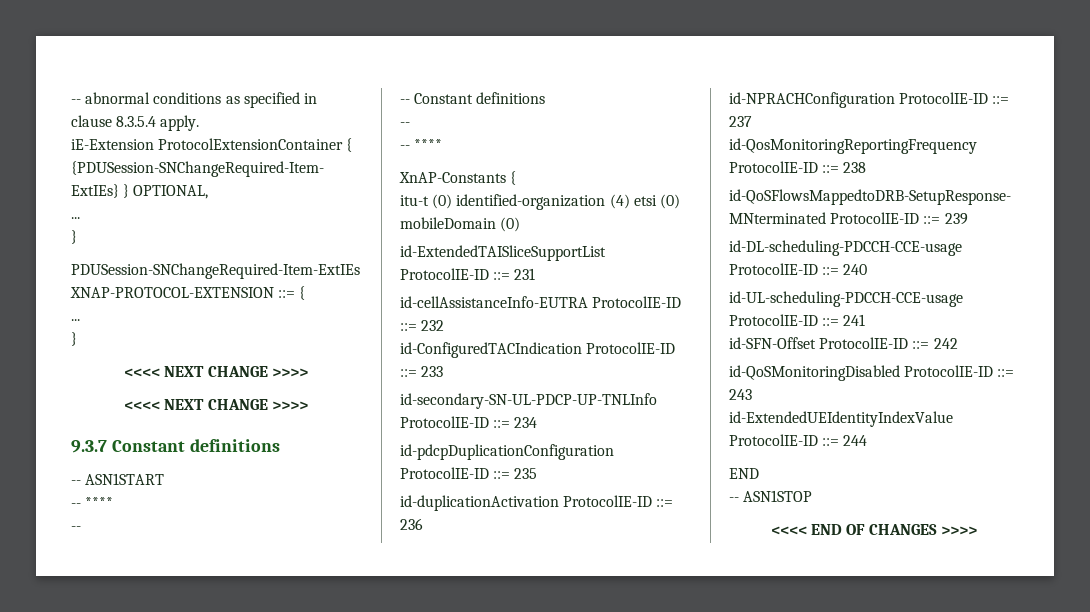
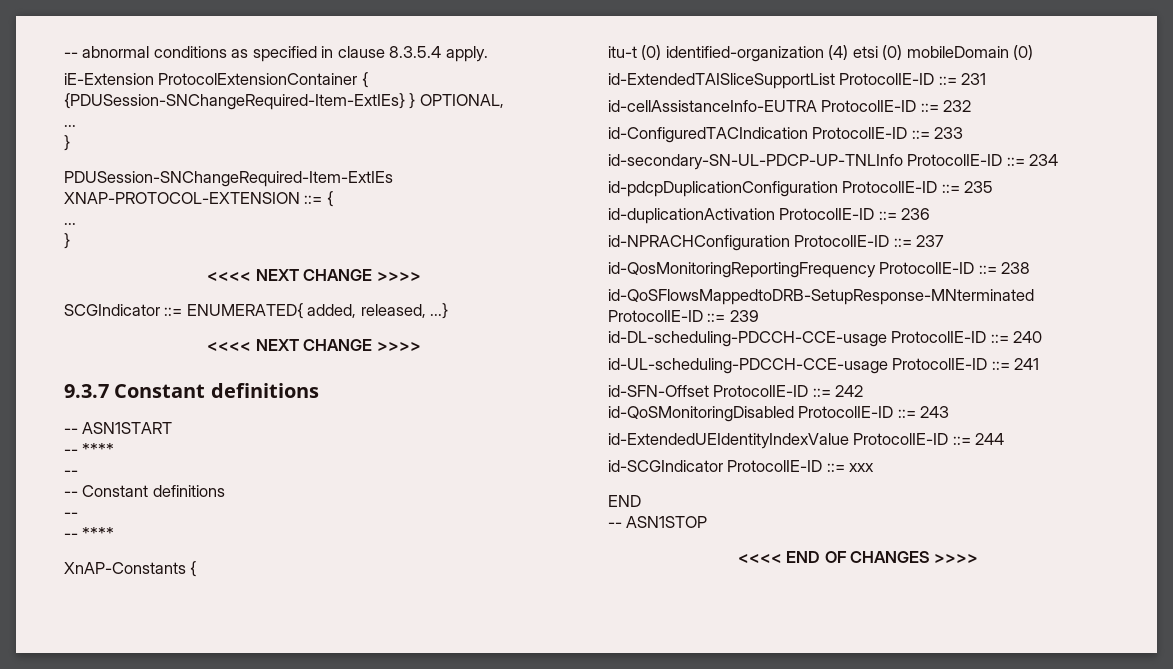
(308, 372) none -> [64,303,449,319] // SCGIndicator ::= ENUMERATED{ added, released, ...}
(868, 440) none -> [608,460,875,472] // id-SCGIndicator ProtocolIE-ID ::= xxx

